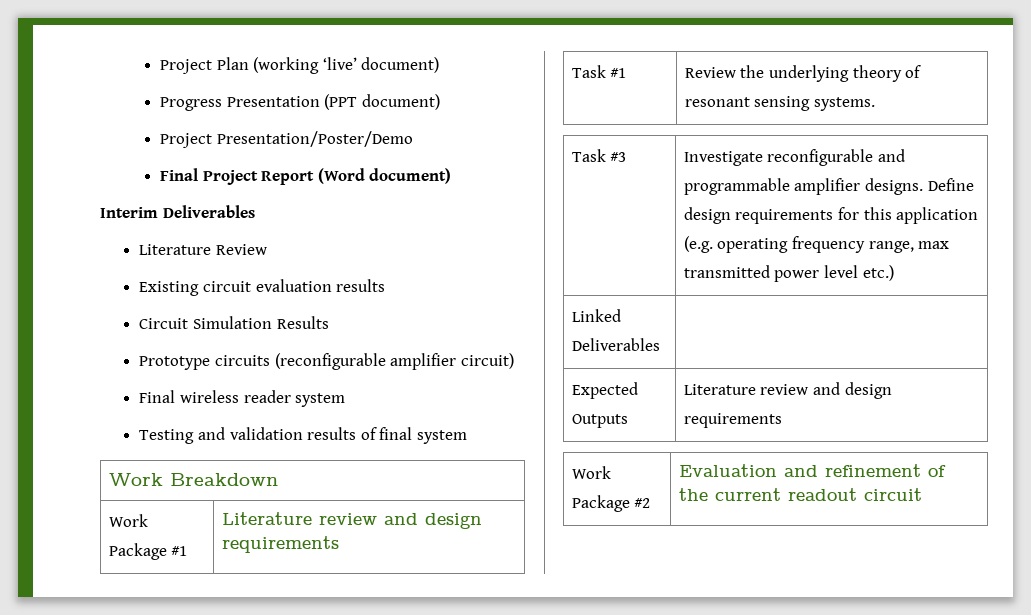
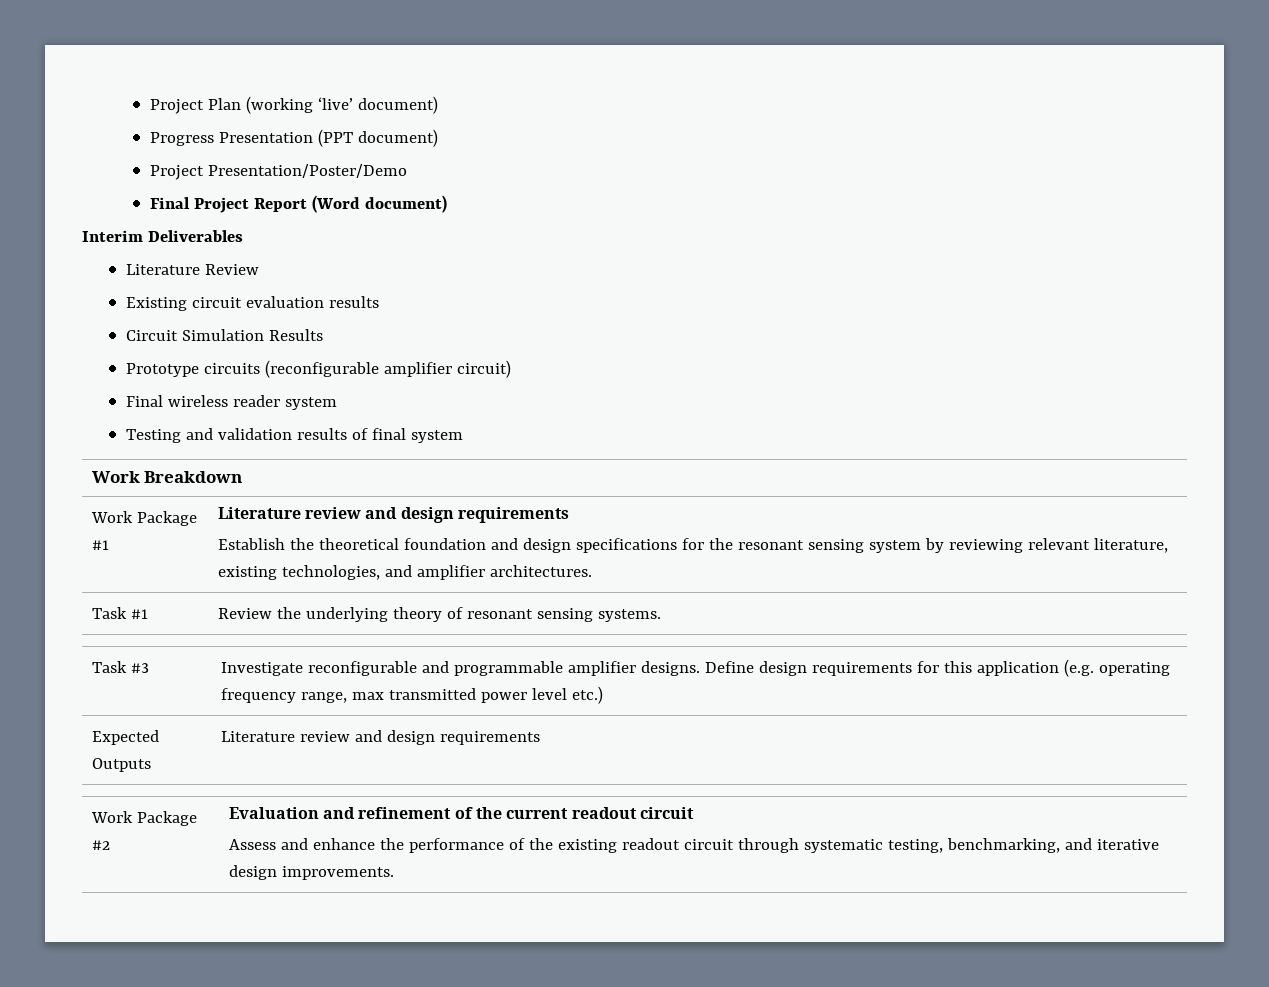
(339, 544) none -> [217,538,1168,553] [217,565,592,580] // Establish the theoretical foundation and design specifications for the resonant sensing system by reviewing relevant literature, existing technologies, and amplifier architectures.
[571,309,621,322] [571,338,660,351] // Linked Deliverables | -> (603, 695) none
(922, 494) none -> [228,838,1159,853] [228,865,394,880] // Assess and enhance the performance of the existing readout circuit through systematic testing, benchmarking, and iterative design improvements.

